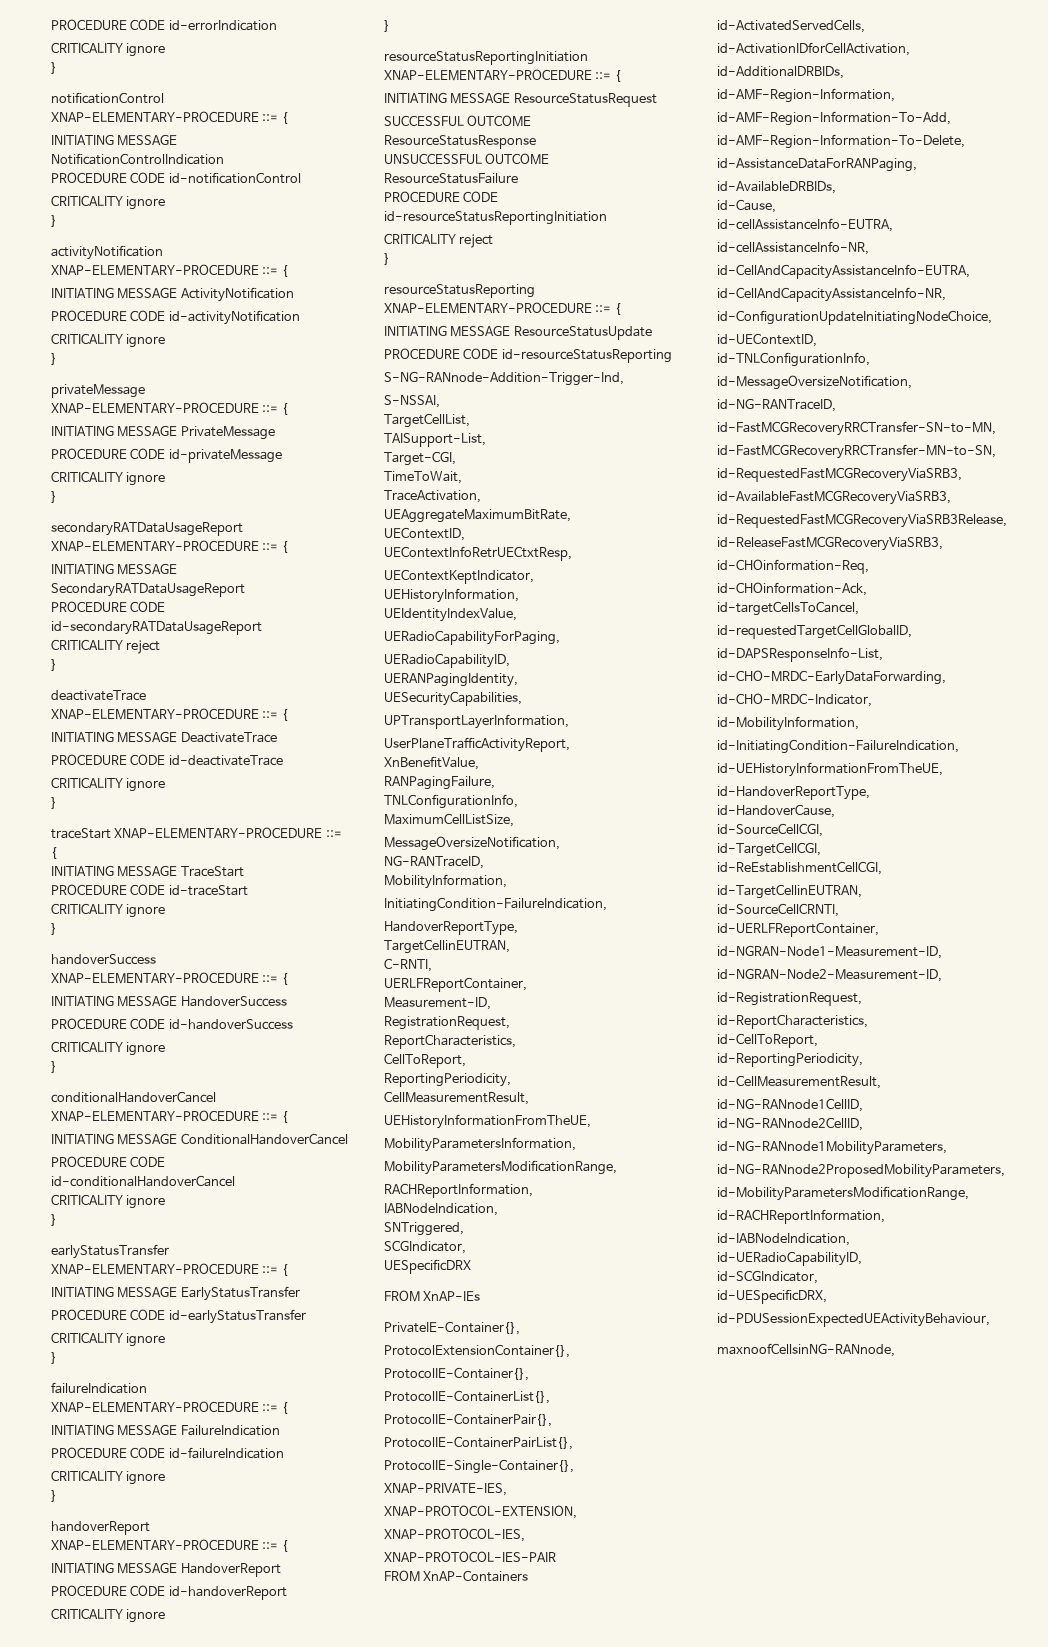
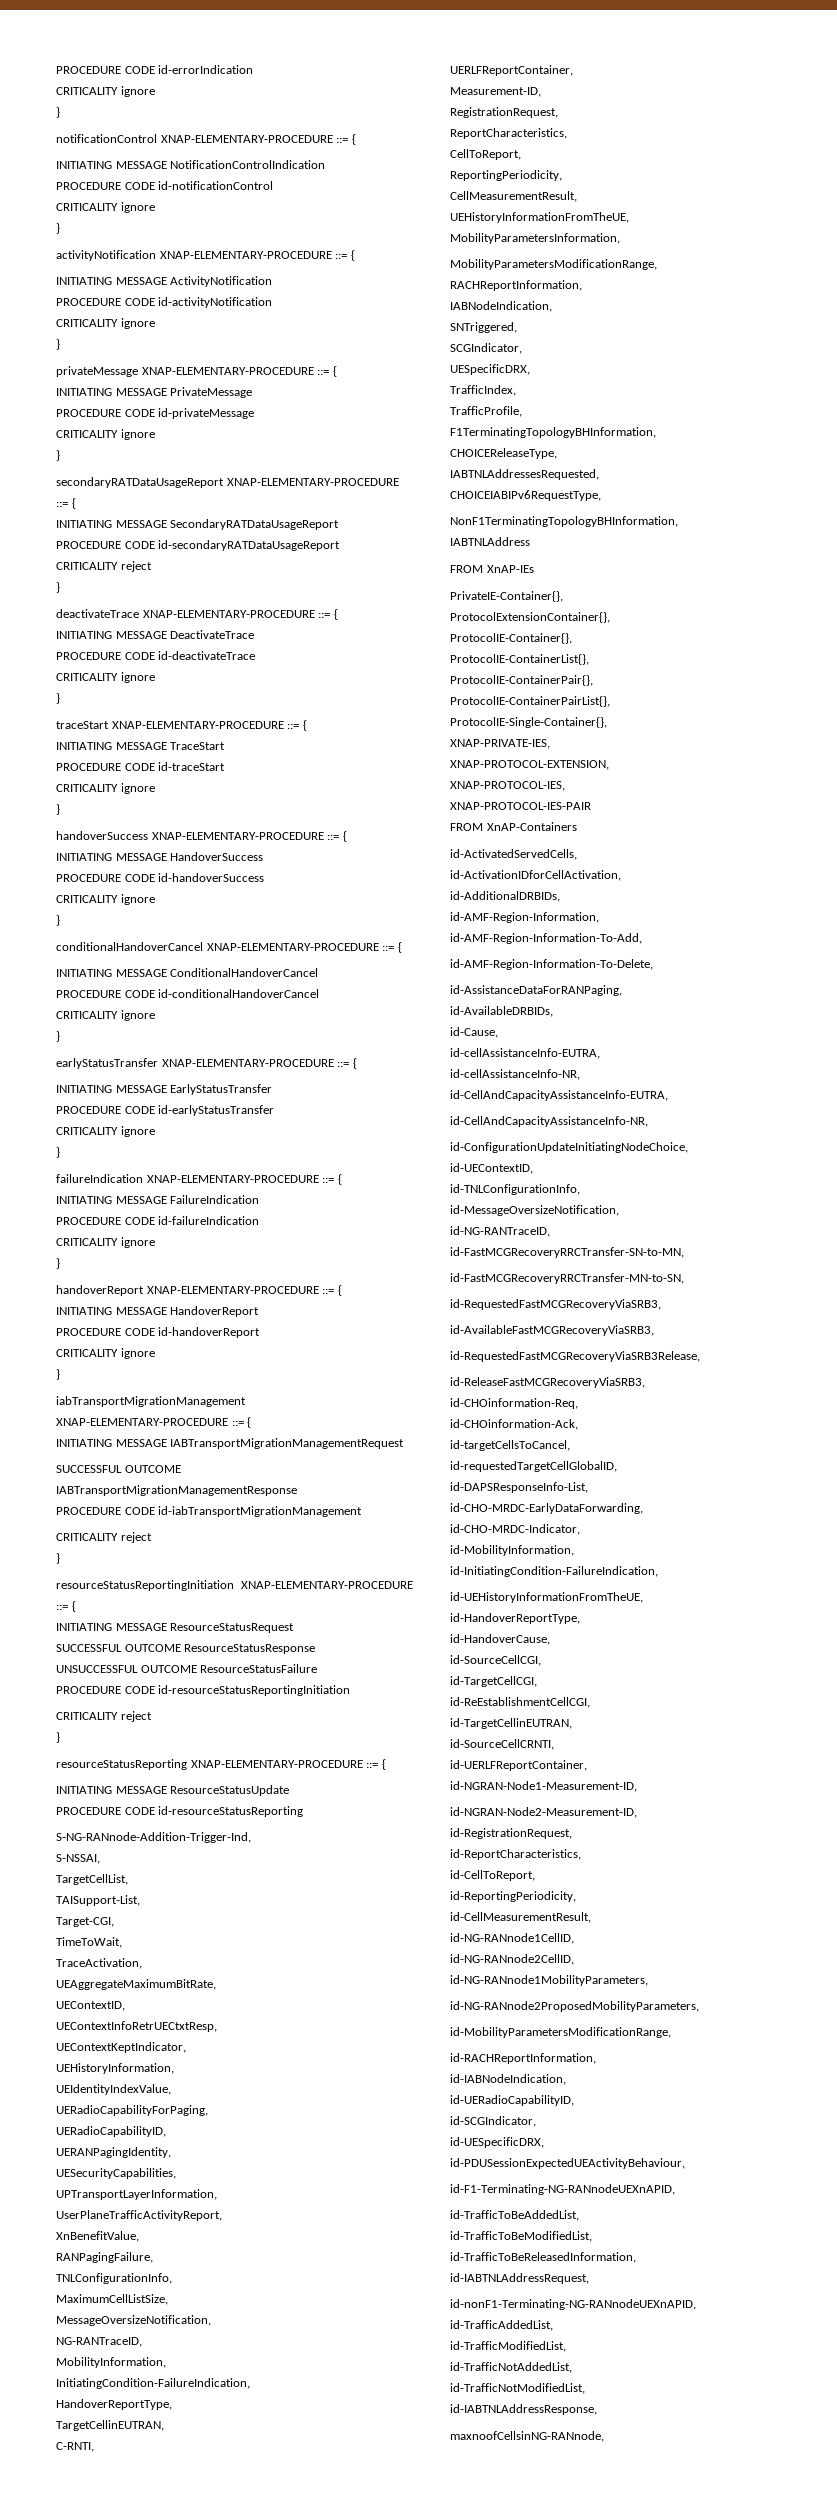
(390, 26) none -> [56,1396,246,1407] [56,1417,252,1428] [56,1438,405,1449] [56,1465,181,1473] [56,1485,297,1496] [56,1506,363,1517] [56,1532,152,1543] [56,1553,60,1564] // iabTransportMigrationManagement XNAP-ELEMENTARY-PROCEDURE ::= { // INITIATING MESSAGE IABTransportMigrationManagementRequest // SUCCESSFUL OUTCOME IABTransportMigrationManagementResponse // PROCEDURE CODE id-iabTransportMigrationManagement // CRITICALITY reject // }
[384,1259,471,1274] UESpecificDRX -> [450,364,530,375] [450,385,516,396] [450,406,522,417] [450,427,656,438] [450,448,557,459] [450,469,599,480] [450,490,601,501] [450,516,678,527] [450,537,530,546] UESpecificDRX, // TrafficIndex, // TrafficProfile, // F1TerminatingTopologyBHInformation, // CHOICEReleaseType, // IABTNLAddressesRequested, // CHOICEIABIPv6RequestType, // NonF1TerminatingTopologyBHInformation, // IABTNLAddress
(990, 1320) none -> [450,2184,675,2195] [450,2210,579,2221] [450,2231,592,2242] [450,2252,636,2263] [450,2273,589,2284] [450,2299,696,2310] [450,2320,553,2331] [450,2341,566,2352] [450,2362,572,2373] [450,2383,585,2394] [450,2404,597,2415] // id-F1-Terminating-NG-RANnodeUEXnAPID, // id-TrafficToBeAddedList, // id-TrafficToBeModifiedList, // id-TrafficToBeReleasedInformation, // id-IABTNLAddressRequest, // id-nonF1-Terminating-NG-RANnodeUEXnAPID, // id-TrafficAddedList, // id-TrafficModifiedList, // id-TrafficNotAddedList, // id-TrafficNotModifiedList, // id-IABTNLAddressResponse,

